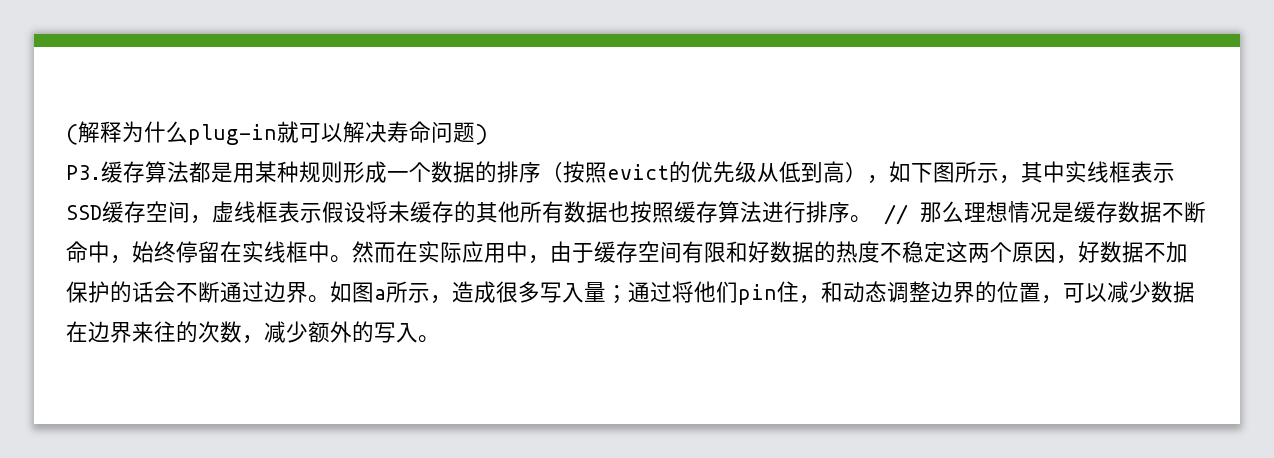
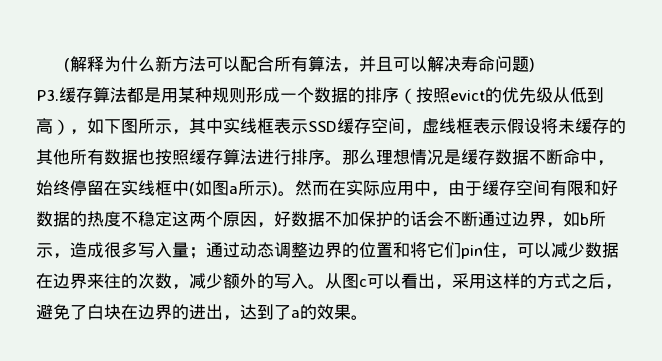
[188,121,299,145] plug-in就 -> [154,56,393,73] 新方法可以配合所有算法，并且
[884,204,908,225] // -> (342, 162) none
(330, 252) none -> [189,180,278,196] (如图a所示)
[308,281,386,303] 。如图a -> [546,211,589,228] ，如b
[672,281,843,305] 将他们pin住，和 -> (240, 250) none
(1041, 292) none -> [393,242,500,259] 和将它们pin住
(440, 339) none -> [325,273,622,290] [36,304,368,321] 从图c可以看出，采用这样的方式之后，避免了白块在边界的进出，达到了a的效果。

